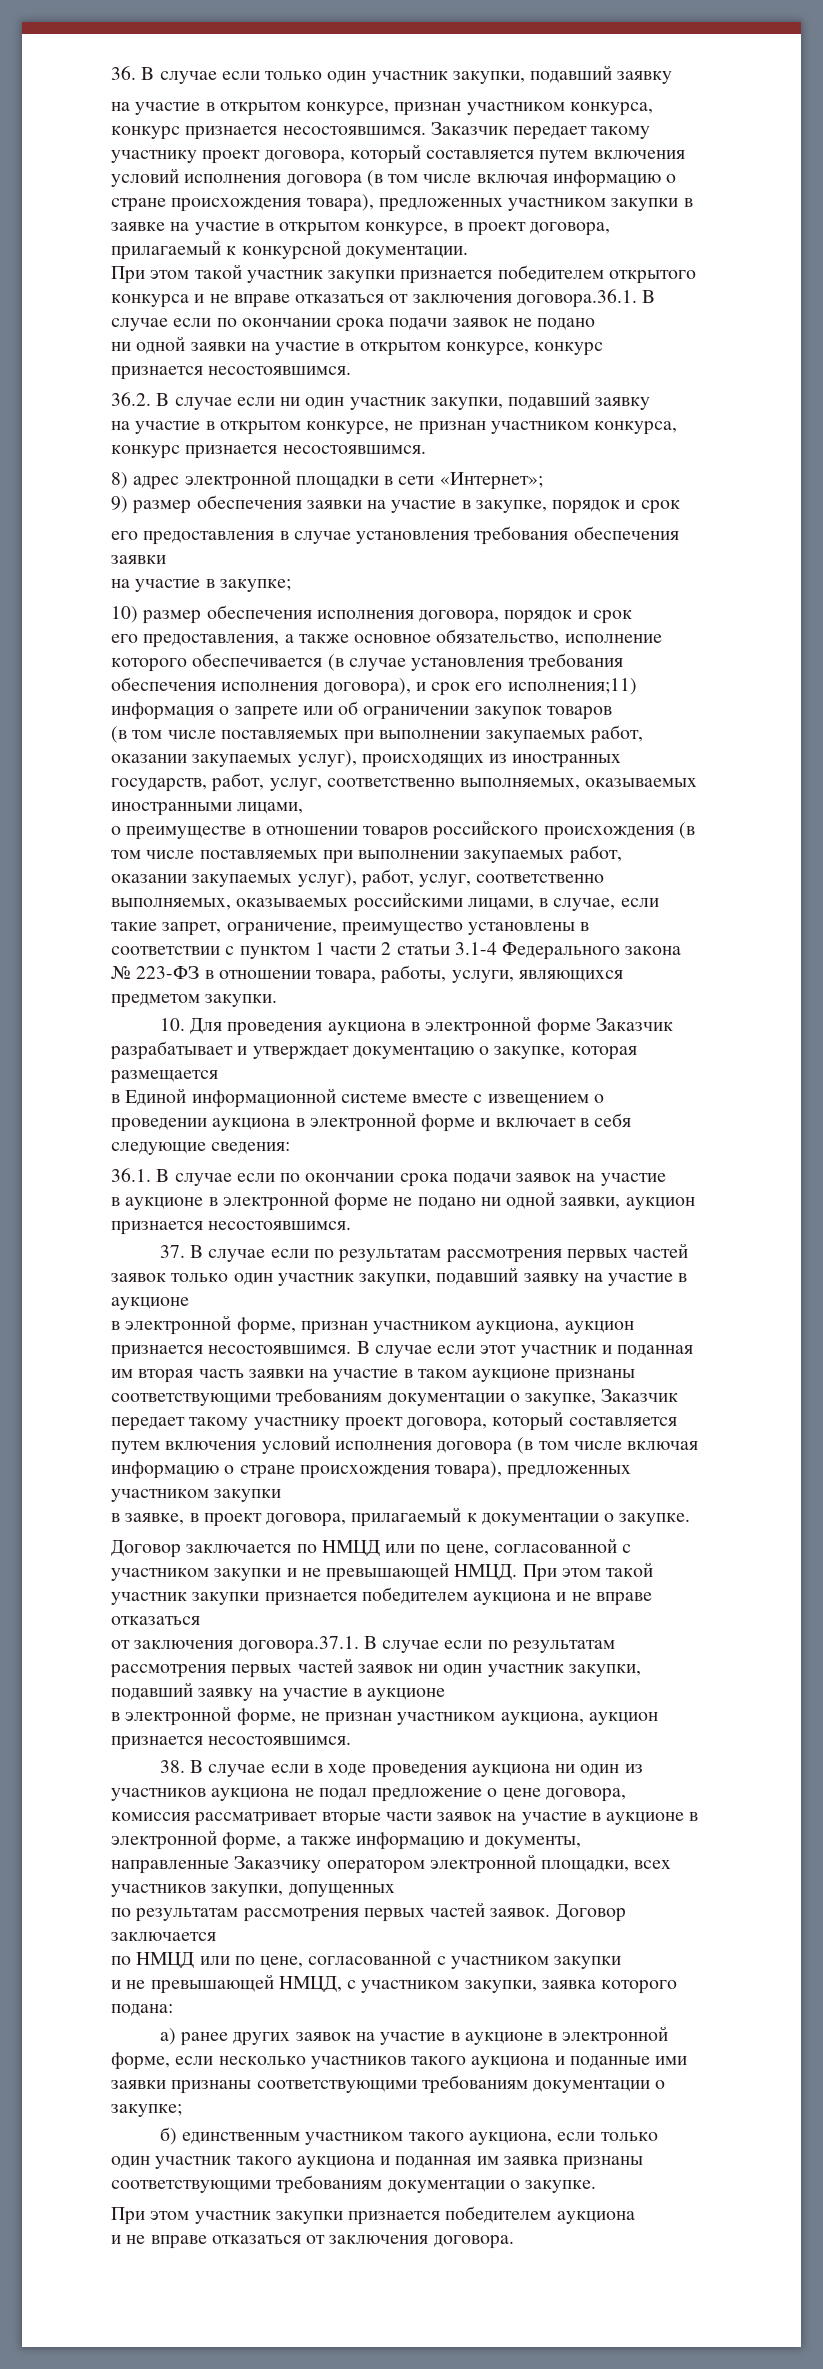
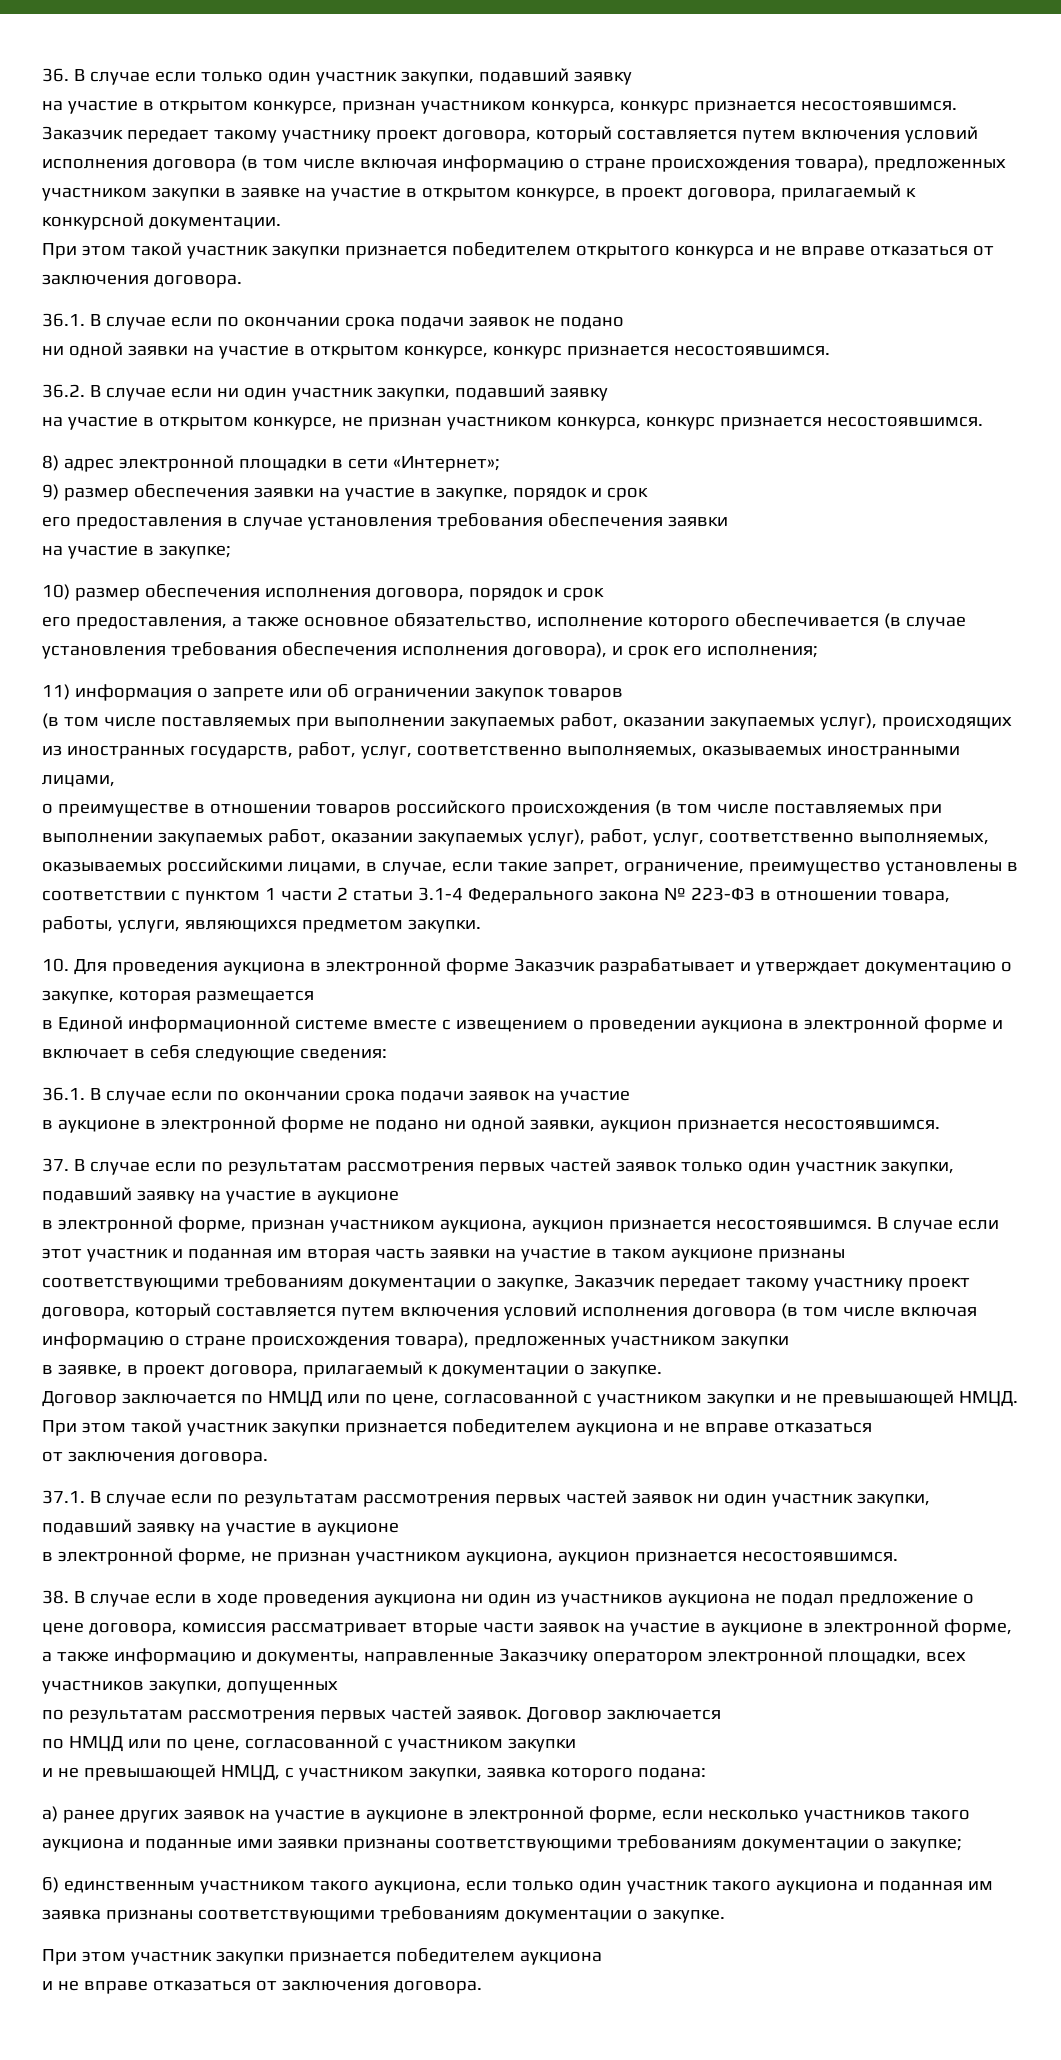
[516,289,637,308] договора.36.1. -> [153,274,242,288] [42,313,85,327] договора. // 36.1.
[507,678,637,695] исполнения;11) -> [706,645,818,658] [42,684,70,700] исполнения; // 11)
[238,1636,359,1654] договора.37.1. -> [179,1451,268,1465] [42,1490,85,1504] договора. // 37.1.

